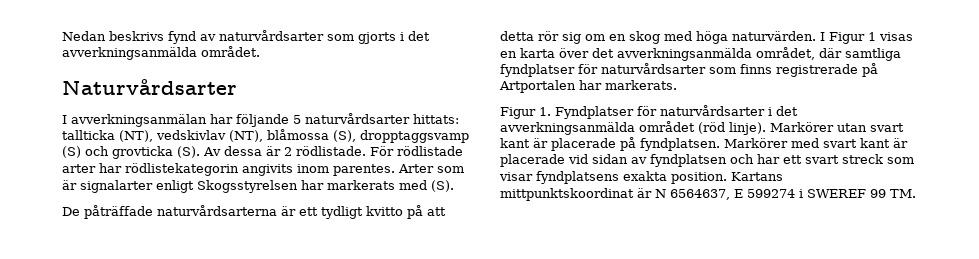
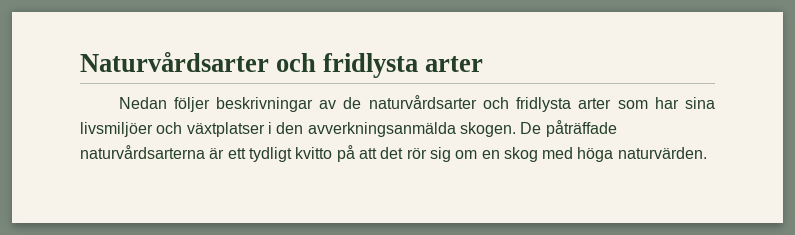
[62,30,430,44] [62,46,260,60] [62,79,237,95] [62,113,459,127] [62,129,469,143] [62,146,463,159] [62,163,464,176] [62,180,454,193] Nedan beskrivs fynd av naturvårdsarter som gjorts i det avverkningsanmälda området. // Naturvårdsarter // I avverkningsanmälan har följande 5 naturvårdsarter hittats: tallticka (NT), vedskivlav (NT), blåmossa (S), dropptaggsvamp (S) och grovticka (S). Av dessa är 2 rödlistade. För rödlistade arter har rödlistekategorin angivits inom parentes. Arter som är signalarter enligt Skogsstyrelsen har markerats med (S). // -> [80,51,484,78] [118,95,716,112] [80,122,516,137] Naturvårdsarter och fridlysta arter // Nedan följer beskrivningar av de naturvårdsarter och fridlysta arter som har sina livsmiljöer och växtplatser i den avverkningsanmälda skogen.
[500,31,534,41] detta -> [380,147,404,159] det
[820,32,913,44] [500,47,901,61] [500,63,878,77] [499,80,677,93] [500,105,798,119] [500,121,904,135] [500,137,908,151] [500,154,914,167] [499,171,783,184] [500,188,916,201] I Figur 1 visas en karta över det avverkningsanmälda området, där samtliga fyndplatser för naturvårdsarter som finns registrerade på Artportalen har markerats. // Figur 1. Fyndplatser för naturvårdsarter i det avverkningsanmälda området (röd linje). Markörer utan svart kant är placerade på fyndplatsen. Markörer med svart kant är placerade vid sidan av fyndplatsen och har ett svart streck som visar fyndplatsens exakta position. Kartans mittpunktskoordinat är N 6564637, E 599274 i SWEREF 99 TM. -> (707, 153) none

